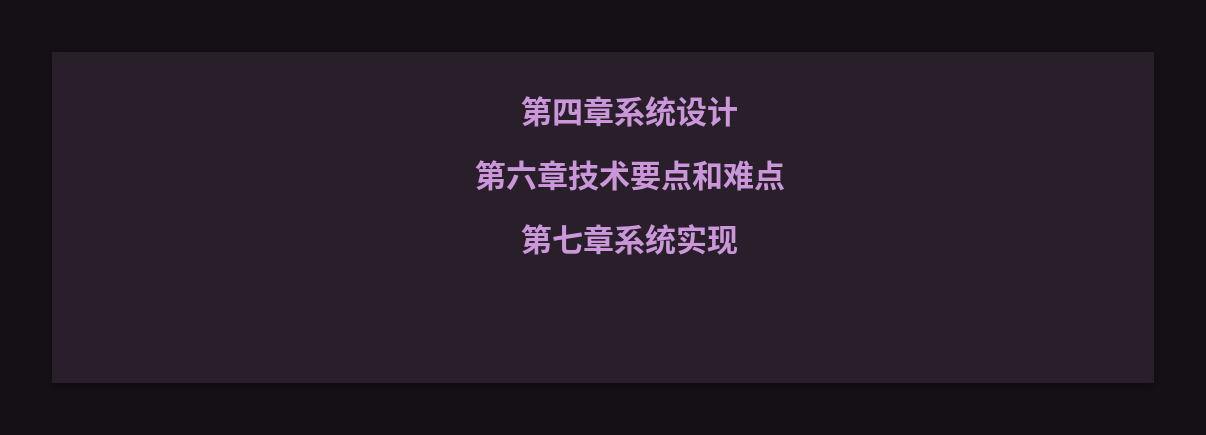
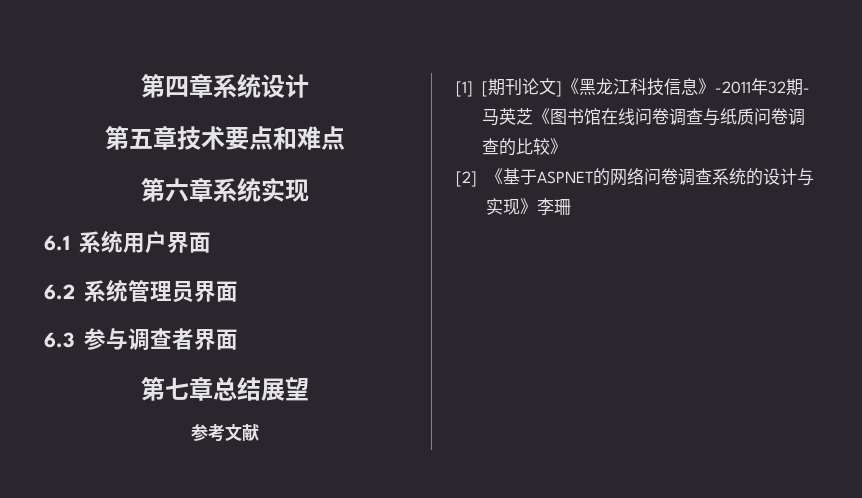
[505,160,537,191] 六 -> [129,129,153,149] 五
[552,225,583,254] 七 -> [165,178,189,202] 六
(738, 240) none -> [44,230,211,253] [44,279,238,303] [44,328,238,351] [141,377,309,401] [191,423,259,442] [456,78,810,97] [481,108,805,126] [481,138,567,156] [456,168,814,187] [485,198,571,216] // 6.1系统用户界面 // 6.2系统管理员界面 // 6.3参与调查者界面 // 第七章总结展望 // 参考文献 // [1] [期刊论文]《黑龙江科技信息》-2011年32期-马英芝《图书馆在线问卷调查与纸质问卷调查的比较》 // [2]《基于ASPNET的网络问卷调查系统的设计与实现》李珊

